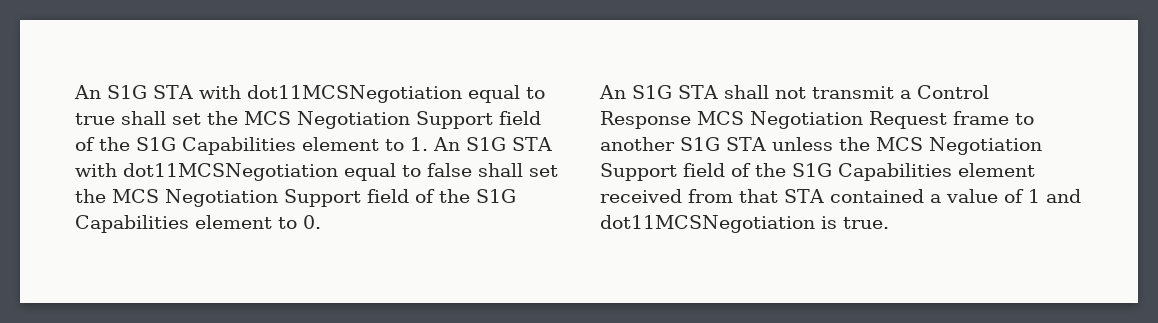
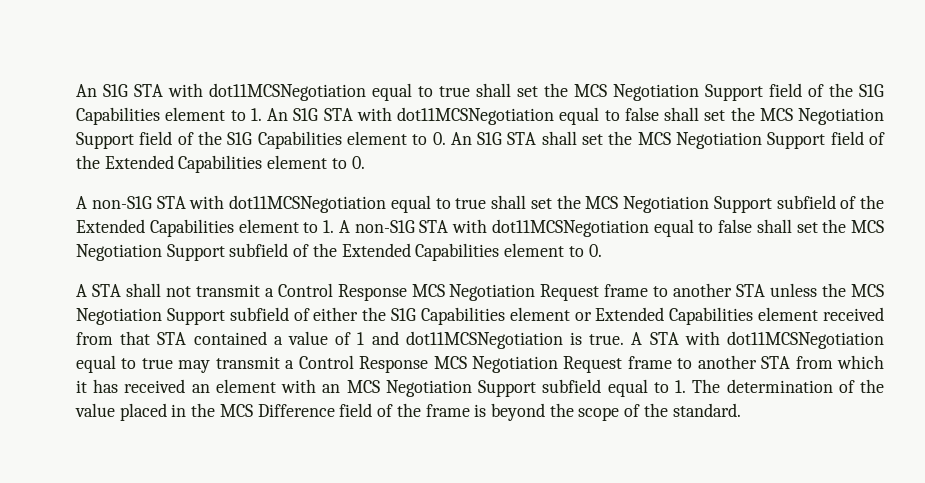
(321, 222) // -> (446, 138) none
(769, 92) none -> [582,131,885,149] [76,155,365,173] [76,195,884,213] [76,219,884,237] [76,243,602,261] [76,283,161,297] set the MCS Negotiation Support field of the Extended Capabilities element to 0. // A non-S1G STA with dot11MCSNegotiation equal to true shall set the MCS Negotiation Support subfield of the Extended Capabilities element to 1. A non-S1G STA with dot11MCSNegotiation equal to false shall set the MCS Negotiation Support subfield of the Extended Capabilities element to 0. // A STA shall
[680,137,720,151] S1G -> (733, 290) none
[683,163,1035,181] field of the S1G Capabilities element -> [229,307,819,325] subfield of either the S1G Capabilities element or Extended Capabilities element
(889, 223) none -> [631,331,885,349] [76,355,884,373] [76,379,885,397] [75,403,741,421] A STA with dot11MCSNegotiation equal to true may transmit a Control Response MCS Negotiation Request frame to another STA from which it has received an element with an MCS Negotiation Support subfield equal to 1. The determination of the value placed in the MCS Difference field of the frame is beyond the scope of the standard.

